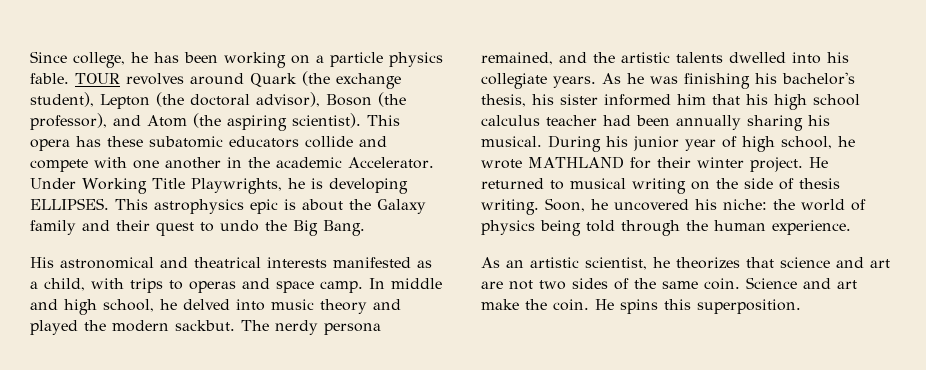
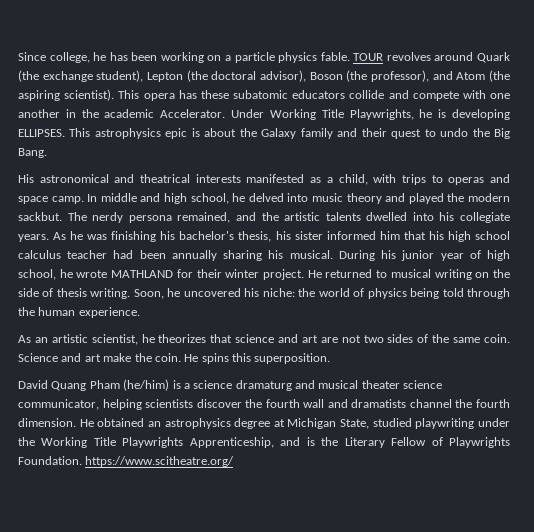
(801, 306) none -> [18,379,443,391] [18,399,511,410] [18,418,510,429] [18,437,510,448] [18,456,235,467] // David Quang Pham (he/him) is a science dramaturg and musical theater science communicator, helping scientists discover the fourth wall and dramatists channel the fourth dimension. He obtained an astrophysics degree at Michigan State, studied playwriting under the Working Title Playwrights Apprenticeship, and is the Literary Fellow of Playwrights Foundation. https://www.scitheatre.org/

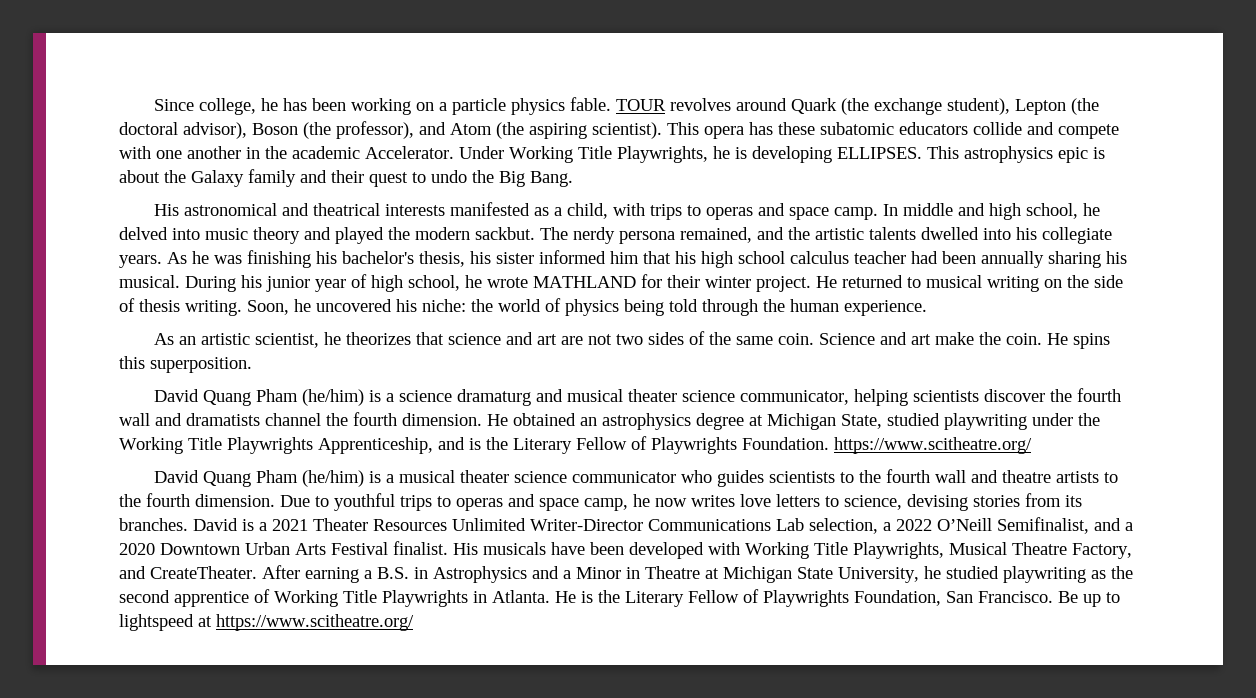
(235, 461) none -> [153,469,1118,487] [119,493,1082,511] [119,517,1133,534] [119,541,1132,559] [119,565,1133,583] [119,589,1120,607] [119,614,414,631] // David Quang Pham (he/him) is a musical theater science communicator who guides scientists to the fourth wall and theatre artists to the fourth dimension. Due to youthful trips to operas and space camp, he now writes love letters to science, devising stories from its branches. David is a 2021 Theater Resources Unlimited Writer-Director Communications Lab selection, a 2022 O’Neill Semifinalist, and a 2020 Downtown Urban Arts Festival finalist. His musicals have been developed with Working Title Playwrights, Musical Theatre Factory, and CreateTheater. After earning a B.S. in Astrophysics and a Minor in Theatre at Michigan State University, he studied playwriting as the second apprentice of Working Title Playwrights in Atlanta. He is the Literary Fellow of Playwrights Foundation, San Francisco. Be up to lightspeed at https://www.scitheatre.org/

